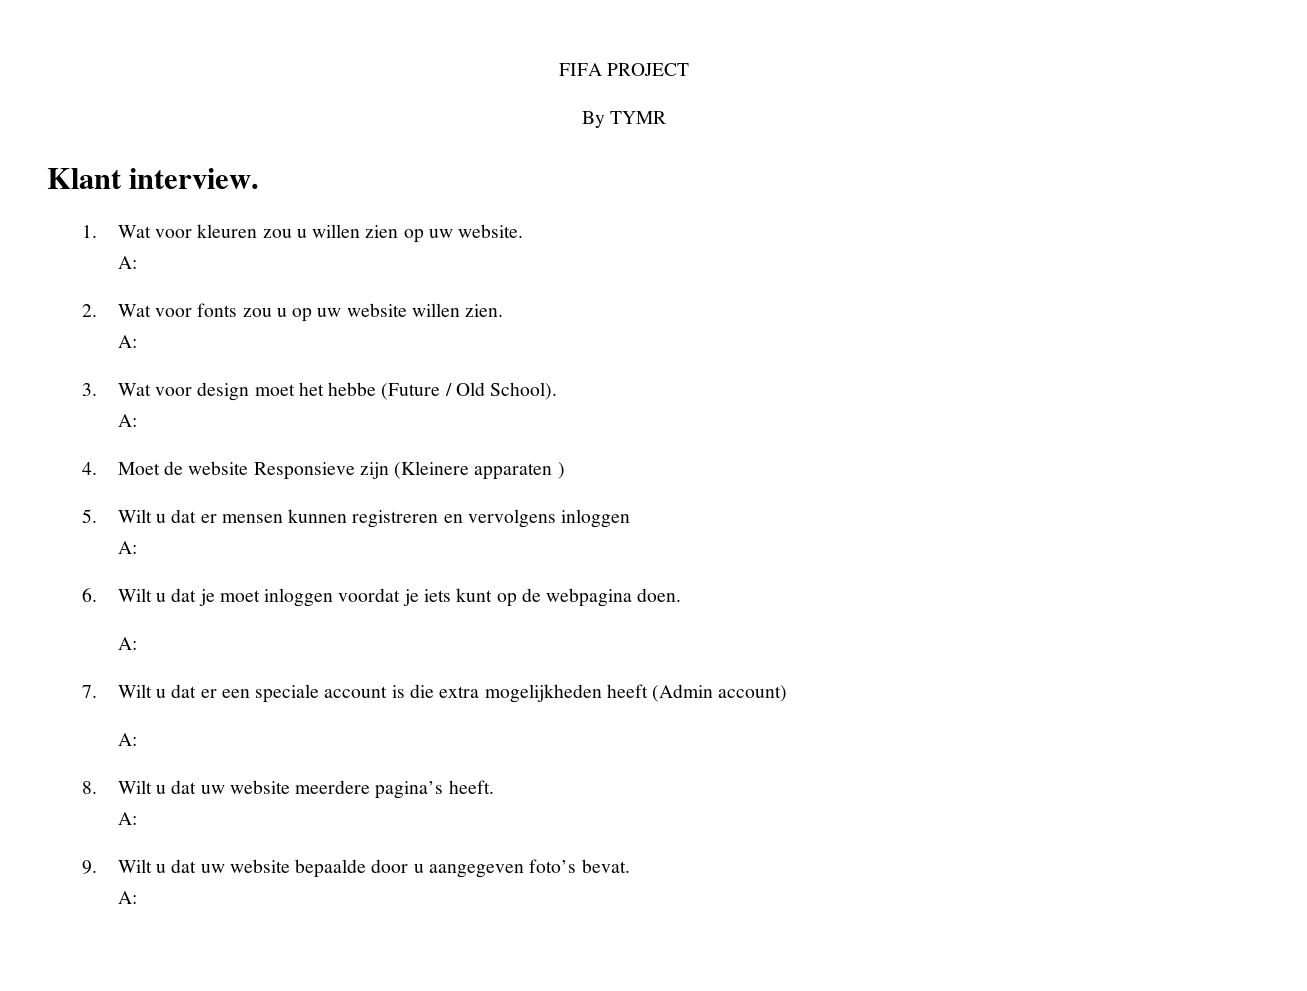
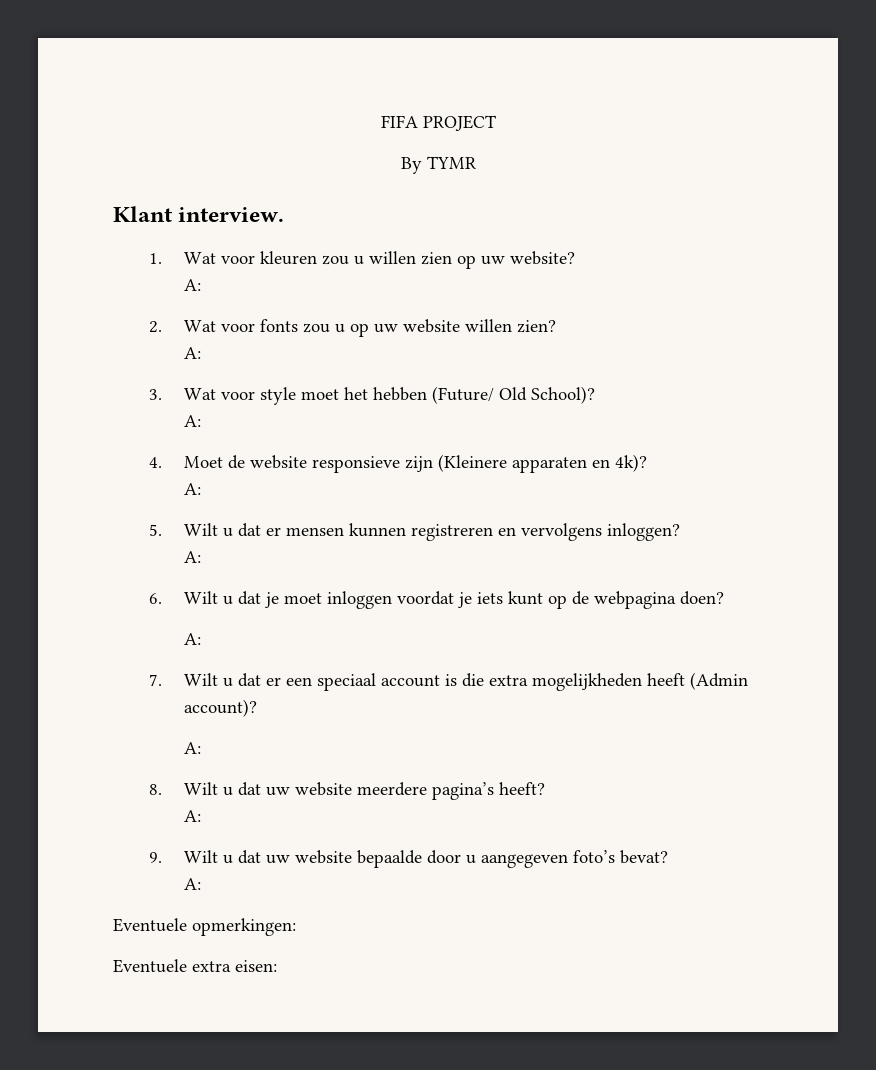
[458,224,524,238] website. -> [510,251,576,265] website?
[465,304,504,317] zien. -> [517,320,557,333] zien?
[197,382,250,401] design -> [260,387,297,405] style
[328,382,558,400] hebbe (Future / Old School). -> [373,386,596,404] hebben (Future/ Old School)?
[253,462,355,480] Responsieve -> [312,456,401,473] responsieve
[557,462,565,479] ) -> [592,454,648,472] [184,483,202,495] en 4k)? // A:
[561,509,631,528] inloggen -> [607,523,681,541] inloggen?
[637,588,682,602] doen. -> [680,591,725,605] doen?
[255,684,320,703] speciale -> [317,673,377,691] speciaal
[718,685,788,702] account) -> [184,699,258,717] account)?
[448,780,494,794] heeft. -> [499,782,546,795] heeft?
[581,859,630,873] [117,891,137,904] bevat. // A: -> [620,850,669,864] [184,878,202,890] [113,918,296,936] [113,959,277,973] bevat? // A: // Eventuele opmerkingen: // Eventuele extra eisen:

